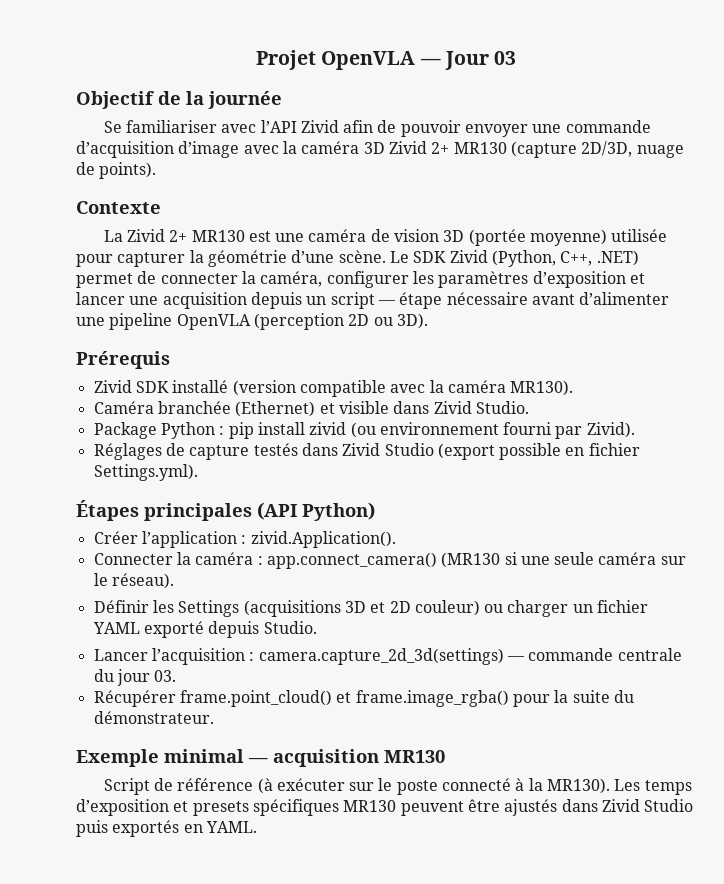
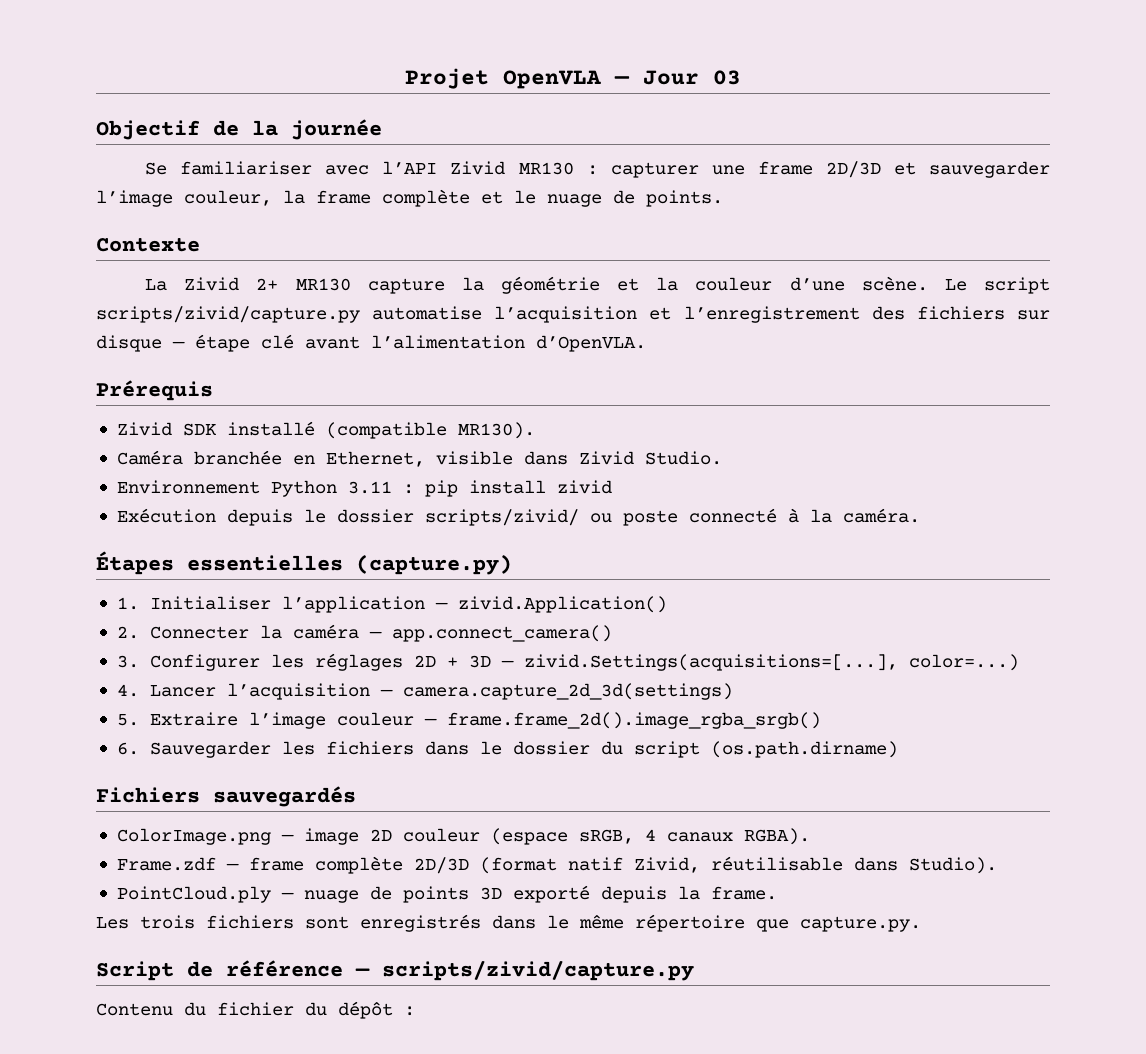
[343,120,651,137] [76,141,684,158] [76,162,157,179] afin de pouvoir envoyer une commande d’acquisition d’image avec la caméra 3D Zivid 2+ MR130 (capture 2D/3D, nuage de points). -> [518,161,1051,178] [96,189,723,207] MR130 : capturer une frame 2D/3D et sauvegarder l’image couleur, la frame complète et le nuage de points.
[248,229,668,246] [76,250,639,267] [76,271,645,288] [76,292,670,309] [76,313,428,330] est une caméra de vision 3D (portée moyenne) utilisée pour capturer la géométrie d’une scène. Le SDK Zivid (Python, C++, .NET) permet de connecter la caméra, configurer les paramètres d’exposition et lancer une acquisition depuis un script — étape nécessaire avant d’alimenter une pipeline OpenVLA (perception 2D ou 3D). -> [367,276,1050,294] [96,306,1050,323] [96,334,646,352] capture la géométrie et la couleur d’une scène. Le script scripts/zivid/capture.py automatise l’acquisition et l’enregistrement des fichiers sur disque — étape clé avant l’alimentation d’OpenVLA.
[232,380,506,397] (version compatible avec la caméra -> [325,422,447,439] (compatible
[235,401,335,417] (Ethernet) et -> [292,451,425,467] en Ethernet,
[93,422,215,439] Package Python -> [116,480,392,497] Environnement Python 3.11
[350,422,635,439] [93,443,640,460] [93,464,198,481] [76,500,375,521] [93,531,396,548] (ou environnement fourni par Zivid). // Réglages de capture testés dans Zivid Studio (export possible en fichier Settings.yml). // Étapes principales (API Python) // Créer l’application : zivid.Application(). // -> [116,508,920,526] [96,551,512,575] [116,596,667,613] [116,626,139,639] // Exécution depuis le dossier scripts/zivid/ ou poste connecté à la caméra. // Étapes essentielles (capture.py) // 1. Initialiser l’application — zivid.Application() // 2.
[257,556,263,565] : -> [368,631,382,638] —
[441,552,686,568] [93,573,174,589] [93,600,649,617] [92,621,317,638] [93,648,682,665] [93,669,177,686] [93,690,634,707] [93,711,214,724] [76,749,445,767] [103,778,692,795] [76,799,694,816] [76,820,257,837] (MR130 si une seule caméra sur le réseau). // Définir les Settings (acquisitions 3D et 2D couleur) ou charger un fichier YAML exporté depuis Studio. // Lancer l’acquisition : camera.capture_2d_3d(settings) — commande centrale du jour 03. // Récupérer frame.point_cloud() et frame.image_rgba() pour la suite du démonstrateur. // Exemple minimal — acquisition MR130 // Script de référence (à exécuter sur le poste connecté à la MR130). Les temps d’exposition et presets spécifiques MR130 peuvent être ajustés dans Zivid Studio puis exportés en YAML. -> [116,653,1019,671] [116,683,733,700] [116,712,821,729] [116,741,898,758] [96,786,356,807] [116,828,810,845] [116,856,997,874] [116,885,777,903] [96,914,921,932] [96,960,694,981] [96,1001,415,1019] // 3. Configurer les réglages 2D + 3D — zivid.Settings(acquisitions=[...], color=...) // 4. Lancer l’acquisition — camera.capture_2d_3d(settings) // 5. Extraire l’image couleur — frame.frame_2d().image_rgba_srgb() // 6. Sauvegarder les fichiers dans le dossier du script (os.path.dirname) // Fichiers sauvegardés // ColorImage.png — image 2D couleur (espace sRGB, 4 canaux RGBA). // Frame.zdf — frame complète 2D/3D (format natif Zivid, réutilisable dans Studio). // PointCloud.ply — nuage de points 3D exporté depuis la frame. // Les trois fichiers sont enregistrés dans le même répertoire que capture.py. // Script de référence — scripts/zivid/capture.py // Contenu du fichier du dépôt :

